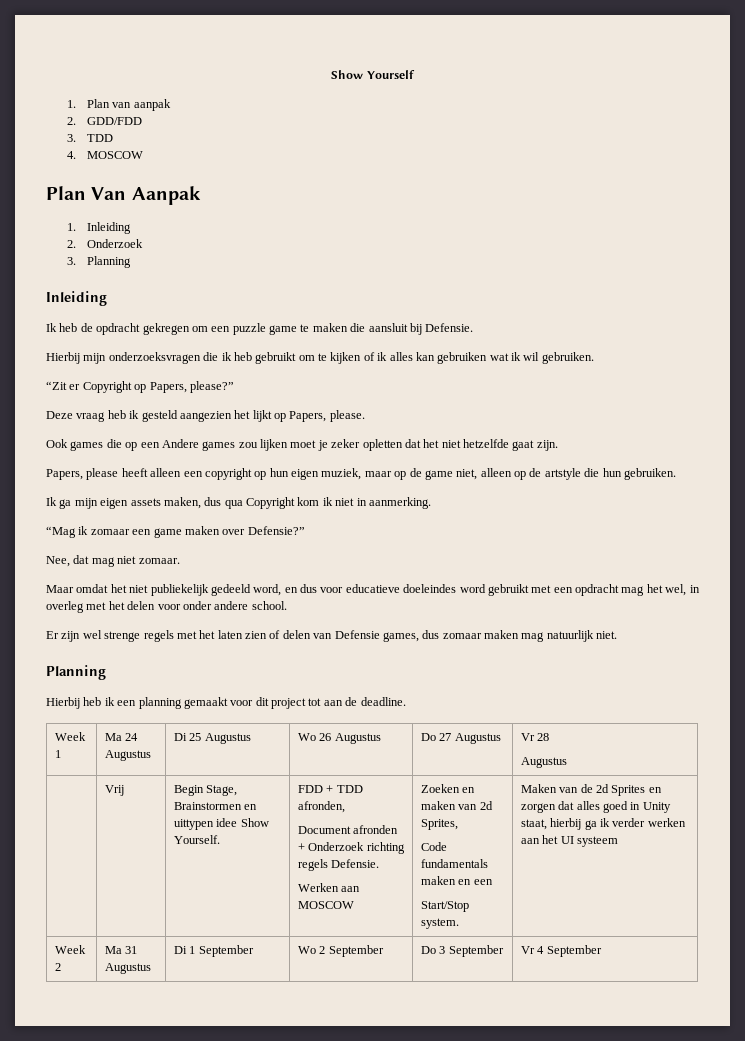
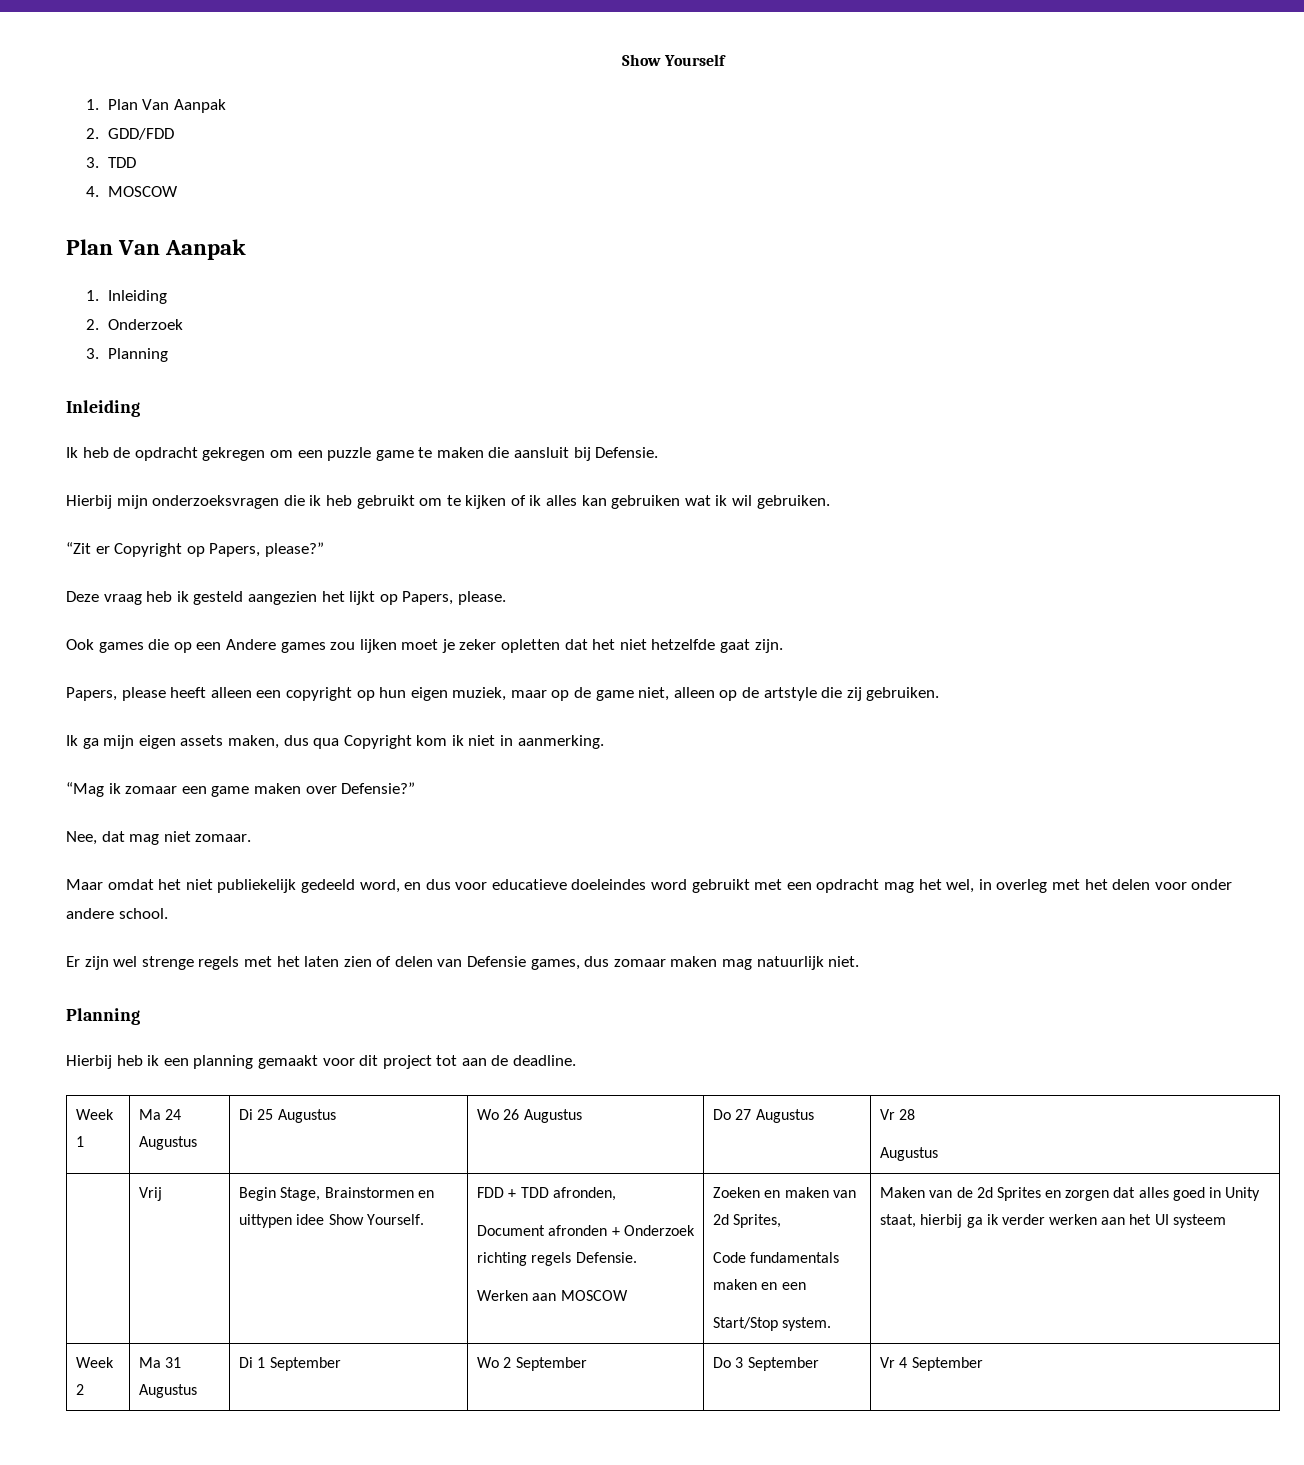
[112,99,171,111] van aanpak -> [142,99,226,113] Van Aanpak
[602,468,622,477] hun -> [846,687,862,701] zij

